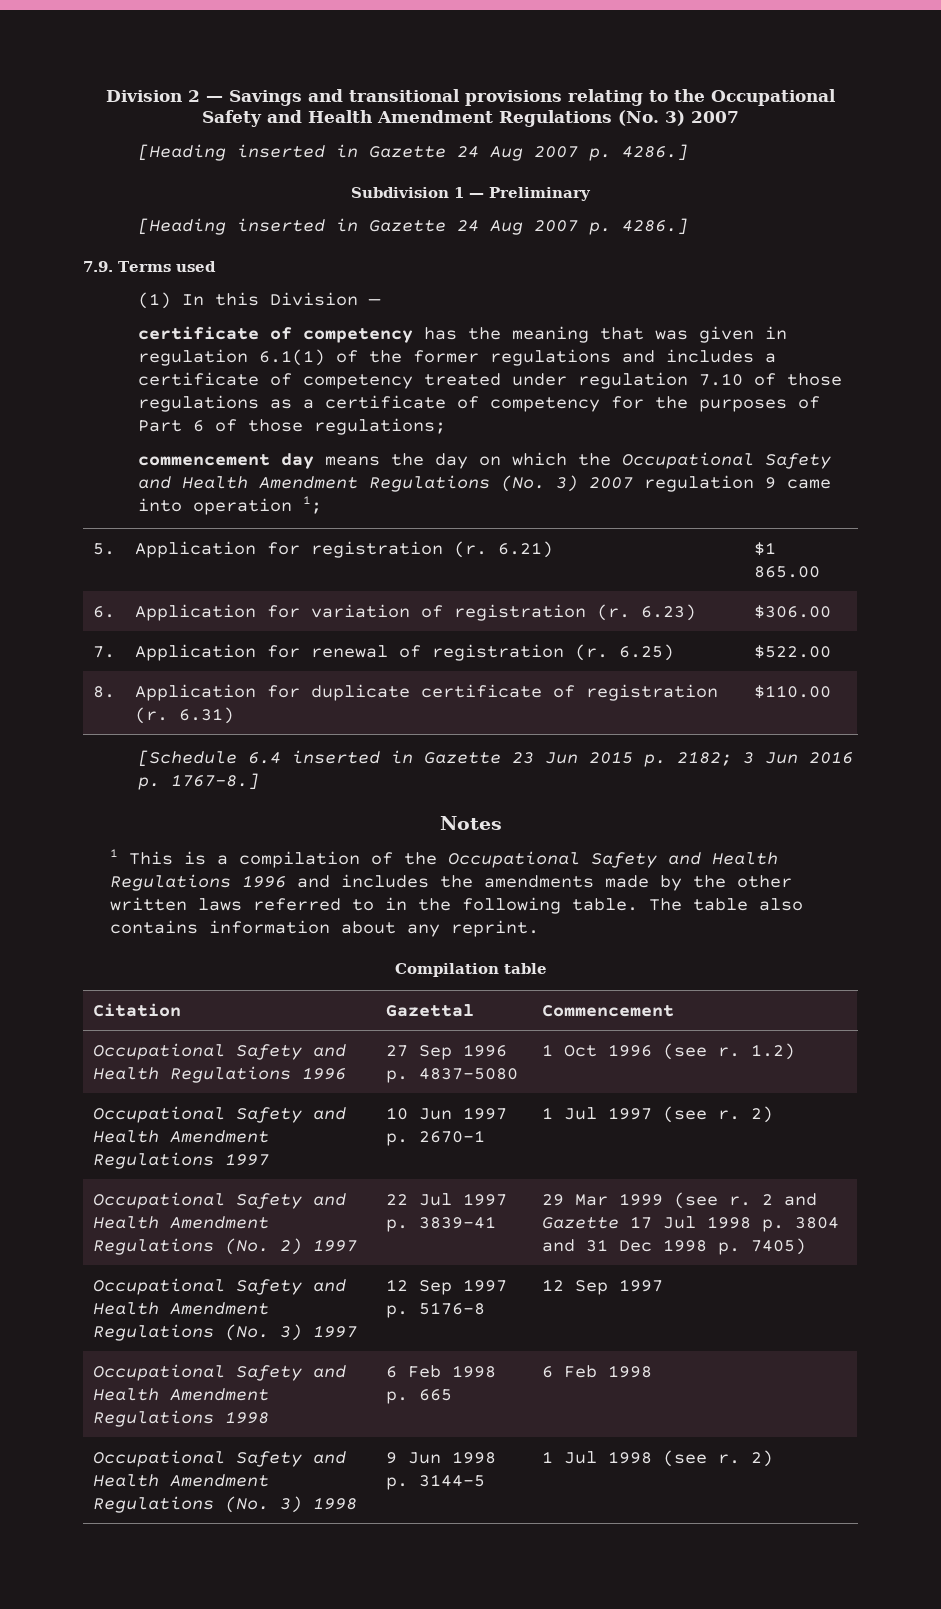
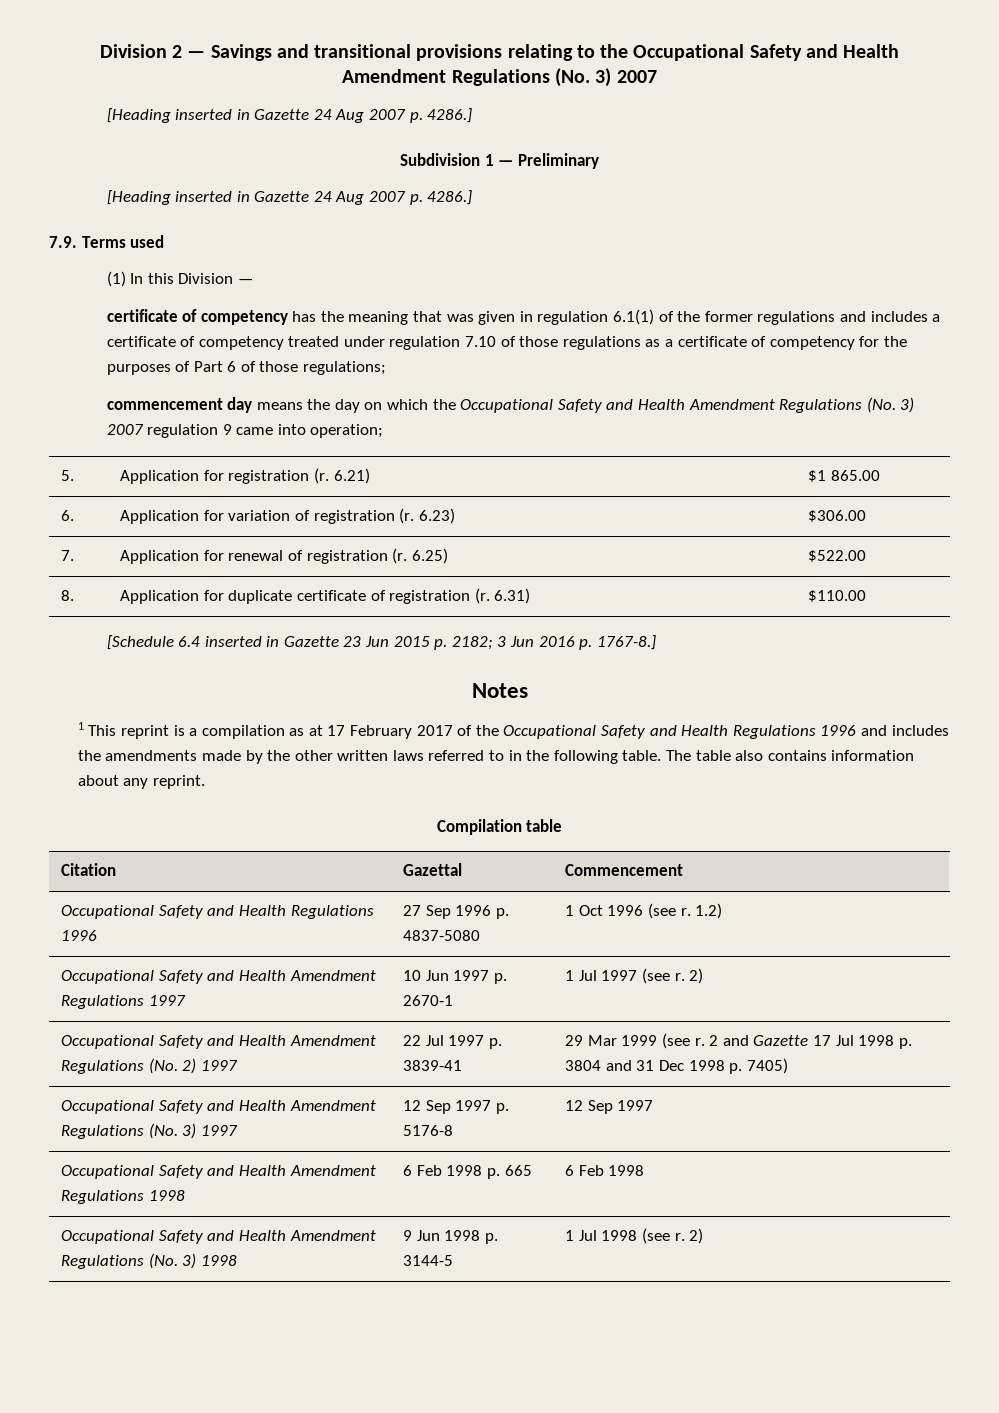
[192,496,322,515] operation 1; -> [310,424,384,438] operation;
(174, 858) none -> [120,725,169,739] reprint
(361, 859) none -> [289,725,453,739] as at 17 February 2017

